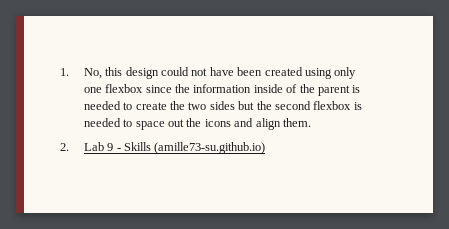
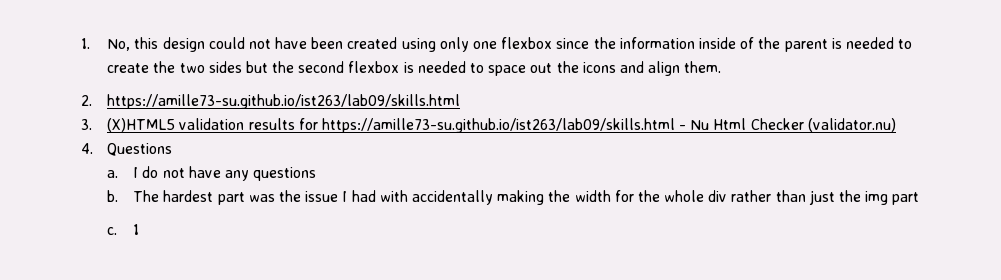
[83,142,266,154] Lab 9 - Skills (amille73-su.github.io) -> [107,94,461,109] [81,118,896,133] [81,143,173,156] [107,166,317,181] [107,190,920,205] [107,224,140,235] https://amille73-su.github.io/ist263/lab09/skills.html // 3. (X)HTML5 validation results for https://amille73-su.github.io/ist263/lab09/skills.html - Nu Html Checker (validator.nu) // 4. Questions // a. I do not have any questions // b. The hardest part was the issue I had with accidentally making the width for the whole div rather than just the img part // c. 1

